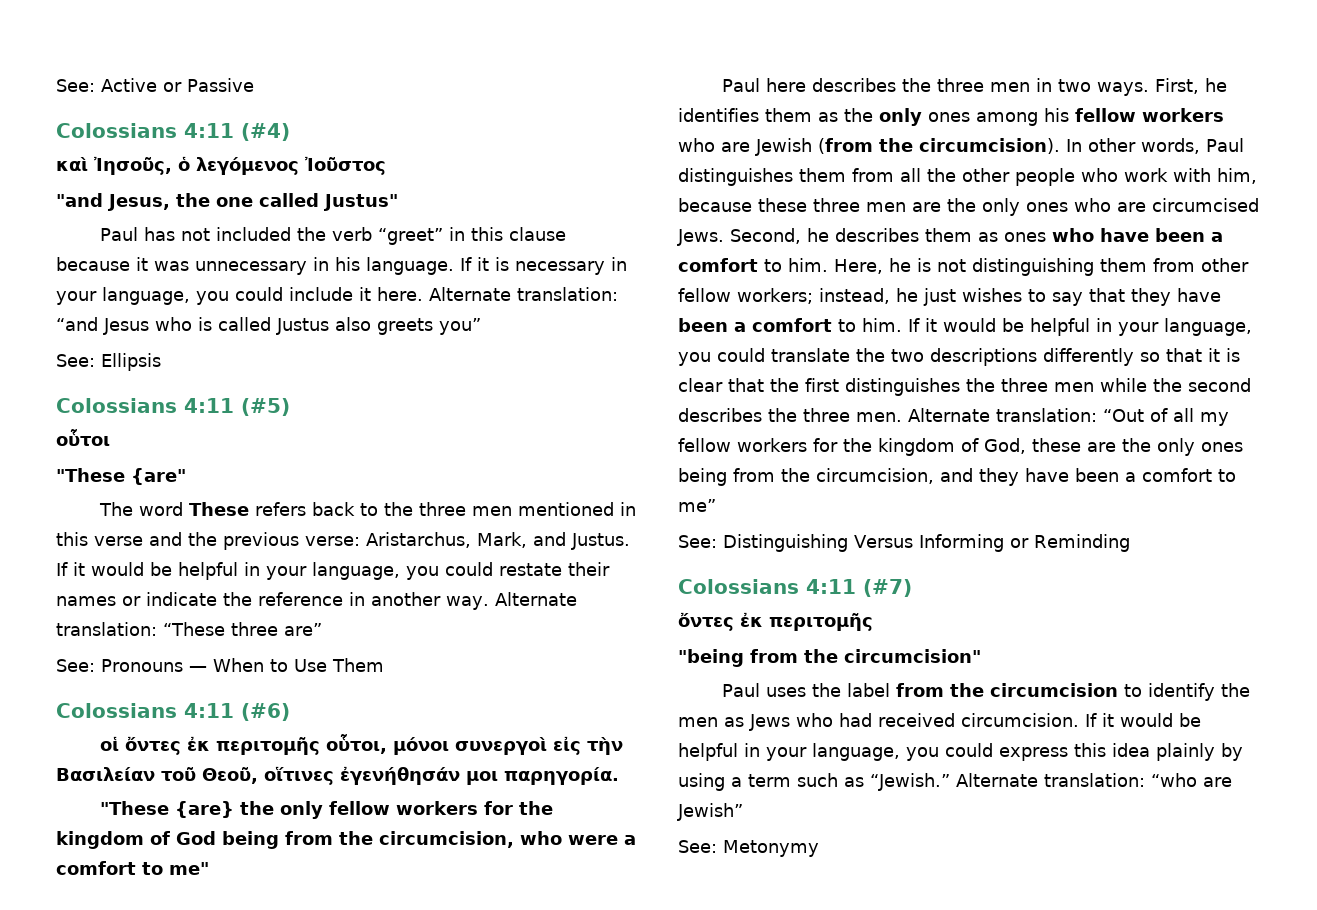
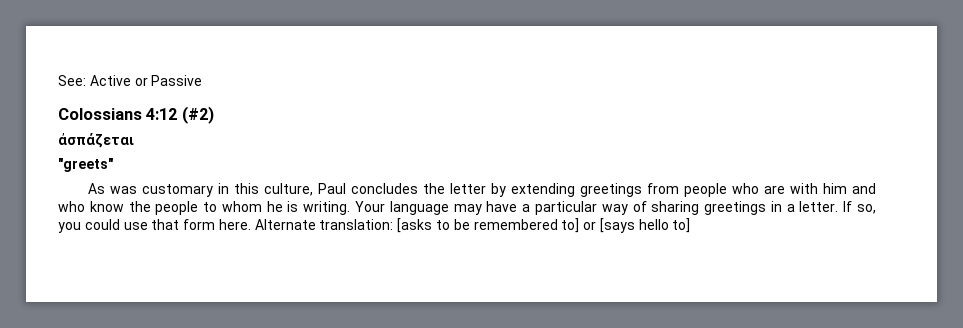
[184,123,290,141] [56,156,386,175] [56,193,398,211] [100,227,567,245] [56,257,627,275] [56,287,618,305] [56,317,481,335] [56,353,161,371] [56,398,290,416] [56,429,110,446] [56,468,186,485] [99,502,637,516] [56,532,630,550] [56,562,610,580] [56,592,577,610] [56,622,322,636] [56,658,384,672] [56,703,290,721] [100,734,624,755] [56,766,619,785] [100,801,554,819] [56,831,636,849] [56,861,209,875] [722,78,1228,96] [678,108,1224,126] [678,138,1244,156] [678,168,1257,186] [678,198,1259,216] [677,228,1223,246] [678,258,1249,276] [678,288,1221,306] [678,318,1252,336] [678,348,1240,366] [678,378,1251,396] [678,408,1229,426] [678,438,1243,456] [678,468,1236,486] [678,499,716,512] [678,534,1130,552] [678,579,912,597] [678,612,873,631] [678,649,981,667] [722,683,1251,701] [678,713,1201,731] [678,743,1243,761] [678,773,1232,791] [677,803,743,821] [678,840,819,857] 4:11 (#4) // καὶ Ἰησοῦς, ὁ λεγόμενος Ἰοῦστος // "and Jesus, the one called Justus" // Paul has not included the verb “greet” in this clause because it was unnecessary in his language. If it is necessary in your language, you could include it here. Alternate translation: “and Jesus who is called Justus also greets you” // See: Ellipsis // Colossians 4:11 (#5) // οὗτοι // "These {are" // The word These refers back to the three men mentioned in this verse and the previous verse: Aristarchus, Mark, and Justus. If it would be helpful in your language, you could restate their names or indicate the reference in another way. Alternate translation: “These three are” // See: Pronouns — When to Use Them // Colossians 4:11 (#6) // οἱ ὄντες ἐκ περιτομῆς οὗτοι, μόνοι συνεργοὶ εἰς τὴν Βασιλείαν τοῦ Θεοῦ, οἵτινες ἐγενήθησάν μοι παρηγορία. // "These {are} the only fellow workers for the kingdom of God being from the circumcision, who were a comfort to me" // Paul here describes the three men in two ways. First, he identifies them as the only ones among his fellow workers who are Jewish (from the circumcision). In other words, Paul distinguishes them from all the other people who work with him, because these three men are the only ones who are circumcised Jews. Second, he describes them as ones who have been a comfort to him. Here, he is not distinguishing them from other fellow workers; instead, he just wishes to say that they have been a comfort to him. If it would be helpful in your language, you could translate the two descriptions differently so that it is clear that the first distinguishes the three men while the second describes the three men. Alternate translation: “Out of all my fellow workers for the kingdom of God, these are the only ones being from the circumcision, and they have been a comfort to me” // See: Distinguishing Versus Informing or Reminding // Colossians 4:11 (#7) // ὄντες ἐκ περιτομῆς // "being from the circumcision" // Paul uses the label from the circumcision to identify the men as Jews who had received circumcision. If it would be helpful in your language, you could express this idea plainly by using a term such as “Jewish.” Alternate translation: “who are Jewish” // See: Metonymy -> [146,106,214,124] [58,133,134,148] [58,158,113,172] [88,183,876,197] [58,201,876,215] [58,218,691,233] 4:12 (#2) // ἀσπάζεται // "greets" // As was customary in this culture, Paul concludes the letter by extending greetings from people who are with him and who know the people to whom he is writing. Your language may have a particular way of sharing greetings in a letter. If so, you could use that form here. Alternate translation: [asks to be remembered to] or [says hello to]

